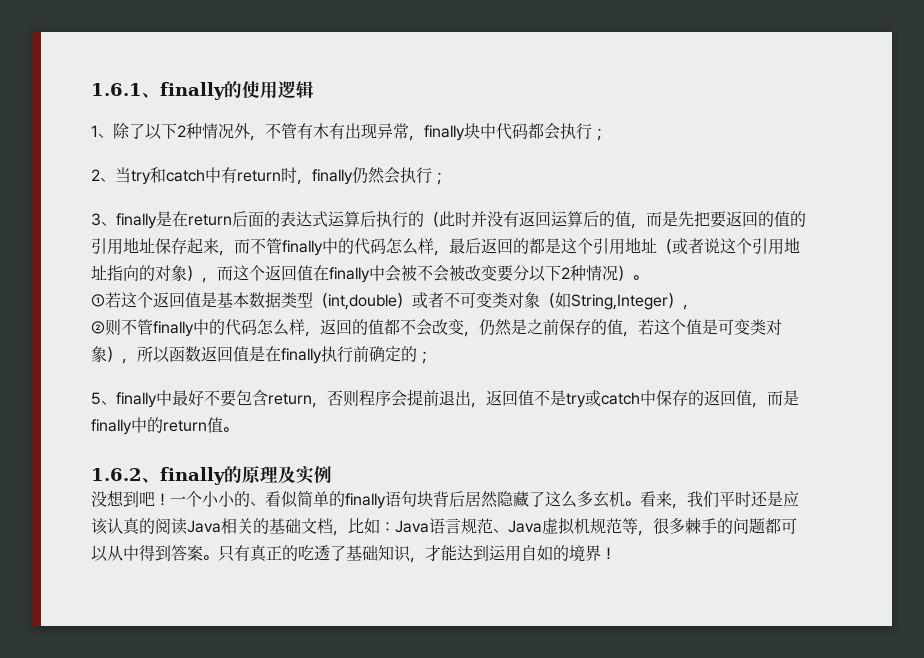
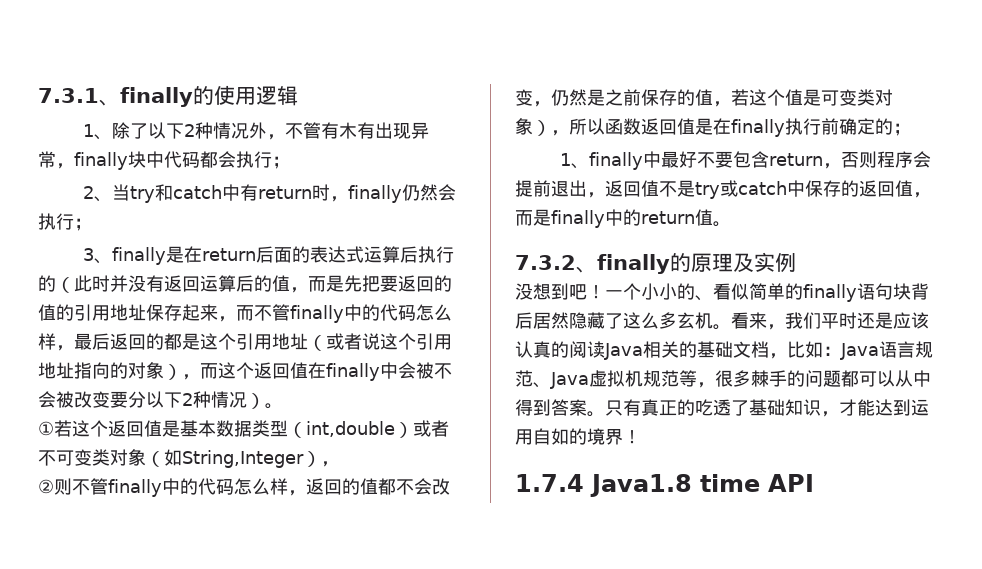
[91,83,142,96] 1.6.1 -> [38,88,99,103] 7.3.1
[91,392,101,405] 5 -> [560,153,572,166] 1
[91,468,142,481] 1.6.2 -> [515,255,576,270] 7.3.2
(616, 553) none -> [515,474,814,497] // 1.7.4 Java1.8 time API

